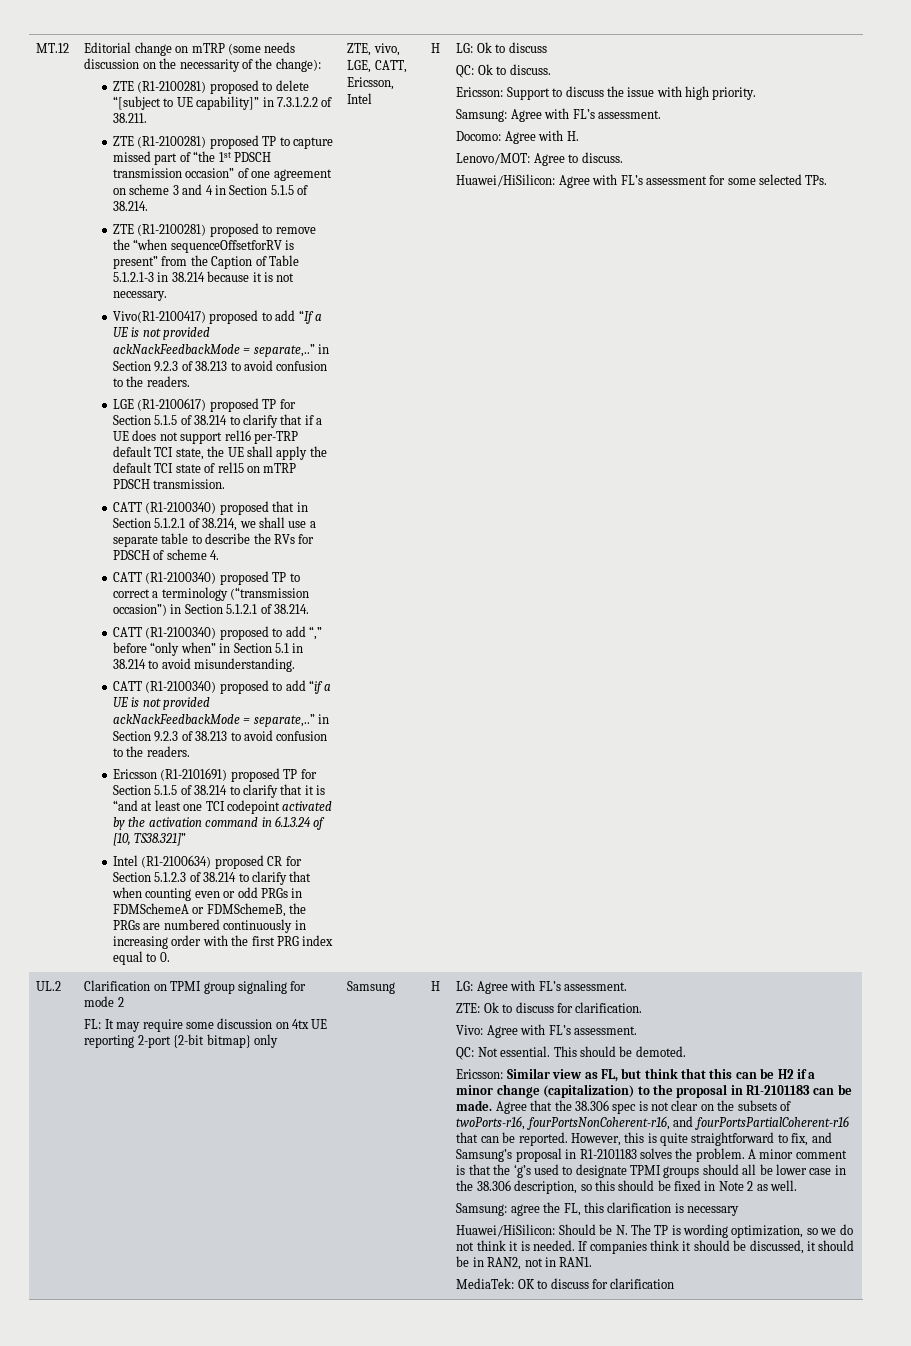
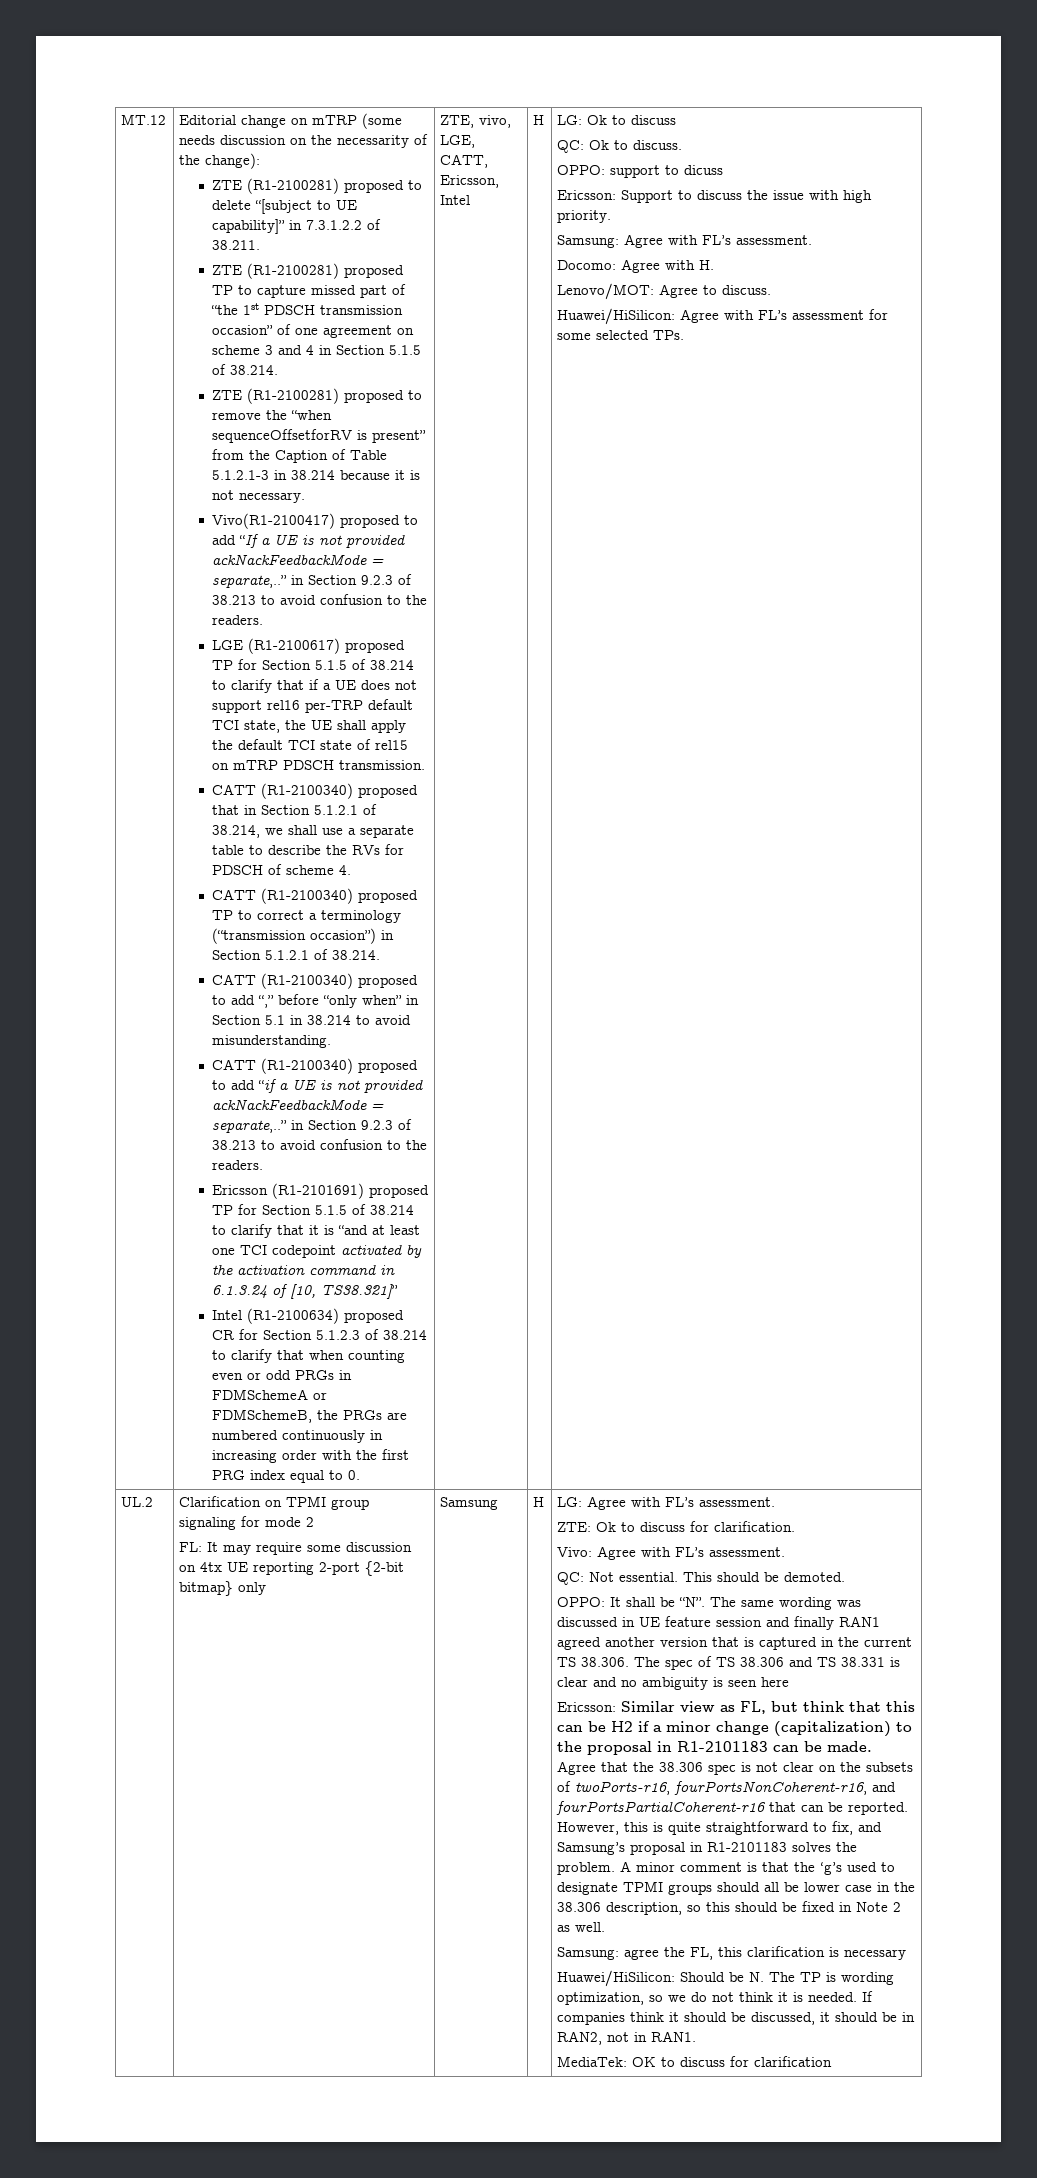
(551, 69) none -> [557,165,724,178] // OPPO: support to dicuss
(686, 1051) none -> [557,1597,862,1610] [557,1616,881,1630] [557,1637,913,1650] [557,1656,901,1670] [557,1677,790,1690] // OPPO: It shall be “N”. The same wording was discussed in UE feature session and finally RAN1 agreed another version that is captured in the current TS 38.306. The spec of TS 38.306 and TS 38.331 is clear and no ambiguity is seen here

